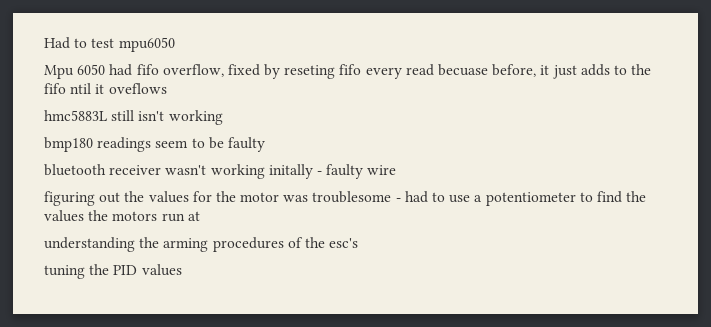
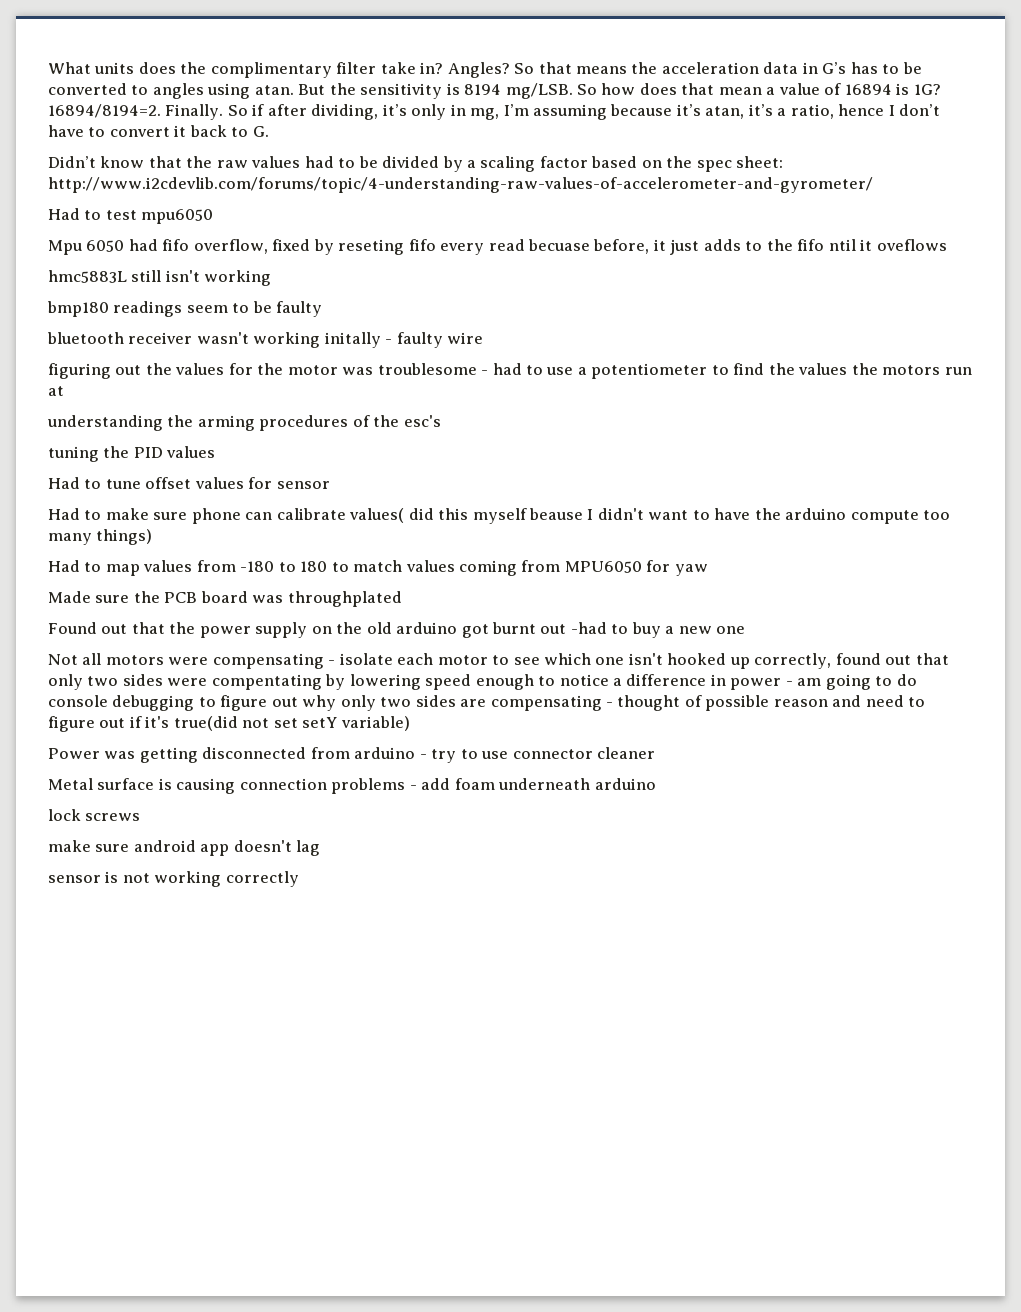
(44, 43) none -> [48,62,922,78] [48,83,941,99] [48,104,941,120] [48,125,269,137] [48,156,784,172] [48,177,873,193] What units does the complimentary filter take in? Angles? So that means the acceleration data in G’s has to be converted to angles using atan. But the sensitivity is 8194 mg/LSB. So how does that mean a value of 16894 is 1G? 16894/8194=2. Finally. So if after dividing, it’s only in mg, I’m assuming because it’s atan, it’s a ratio, hence I don’t have to convert it back to G. // Didn’t know that the raw values had to be divided by a scaling factor based on the spec sheet: http://www.i2cdevlib.com/forums/topic/4-understanding-raw-values-of-accelerometer-and-gyrometer/ //
(182, 270) none -> [48,477,330,489] [48,508,951,524] [48,529,153,545] [48,560,708,576] [48,591,402,607] [48,622,746,638] [48,653,949,669] [48,674,917,690] [48,695,926,711] [48,716,410,732] [48,747,656,763] [48,778,656,794] [48,809,141,821] [48,840,321,856] [48,871,299,887] // Had to tune offset values for sensor // Had to make sure phone can calibrate values( did this myself beause I didn't want to have the arduino compute too many things) // Had to map values from -180 to 180 to match values coming from MPU6050 for yaw // Made sure the PCB board was throughplated // Found out that the power supply on the old arduino got burnt out -had to buy a new one // Not all motors were compensating - isolate each motor to see which one isn't hooked up correctly, found out that only two sides were compentating by lowering speed enough to notice a difference in power - am going to do console debugging to figure out why only two sides are compensating - thought of possible reason and need to figure out if it's true(did not set setY variable) // Power was getting disconnected from arduino - try to use connector cleaner // Metal surface is causing connection problems - add foam underneath arduino // lock screws // make sure android app doesn't lag // sensor is not working correctly

